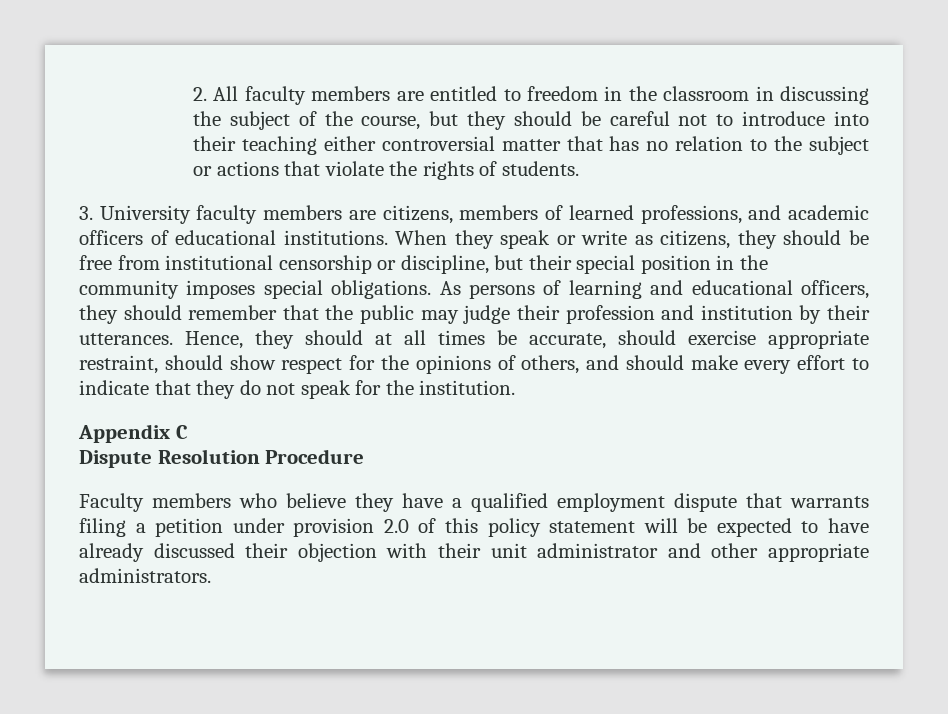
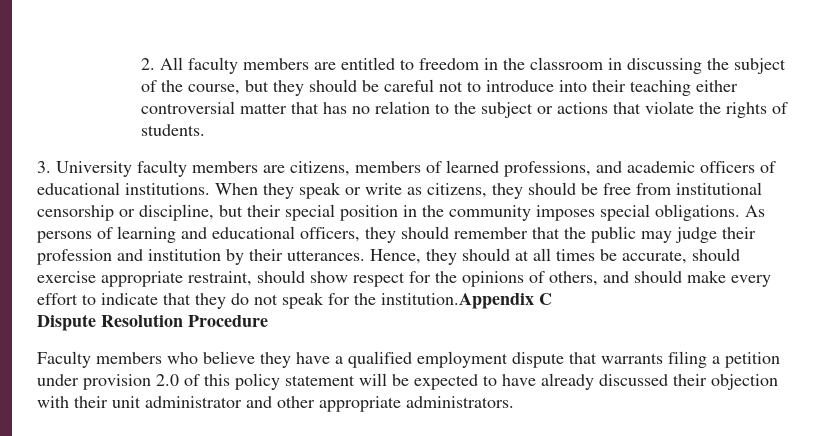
[419,380,516,395] [78,424,170,443] institution. // Appendix -> [381,293,534,309] institution.Appendix

